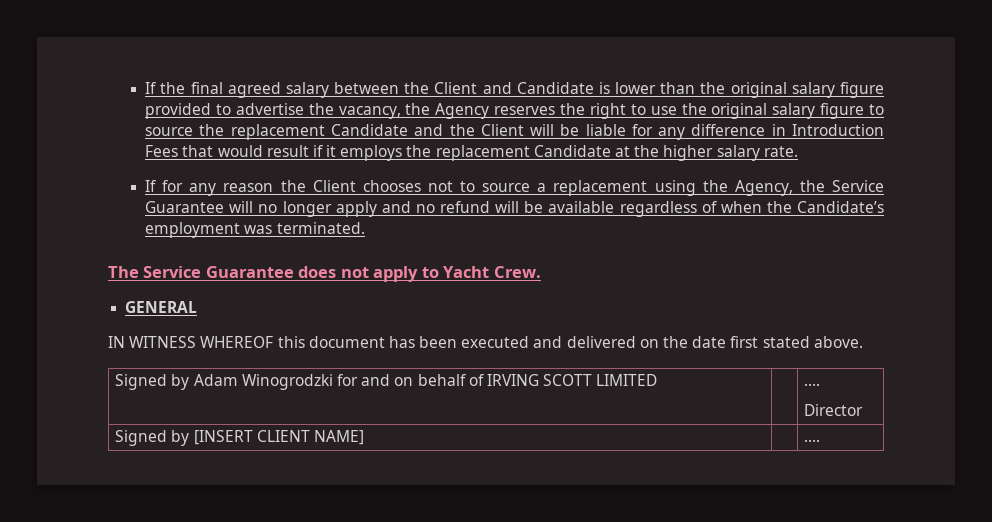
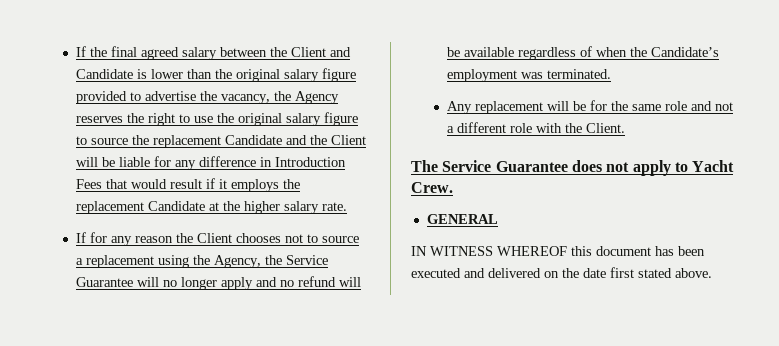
(365, 228) none -> [447,100,734,114] [447,122,626,133] // Any replacement will be for the same role and not a different role with the Client.
[115,374,658,390] [804,383,821,386] [804,404,864,416] [115,430,365,446] [804,439,821,442] // Signed by Adam Winogrodzki for and on behalf of IRVING SCOTT LIMITED | | .... // Director // Signed by [INSERT CLIENT NAME] | | .... -> (712, 273) none

